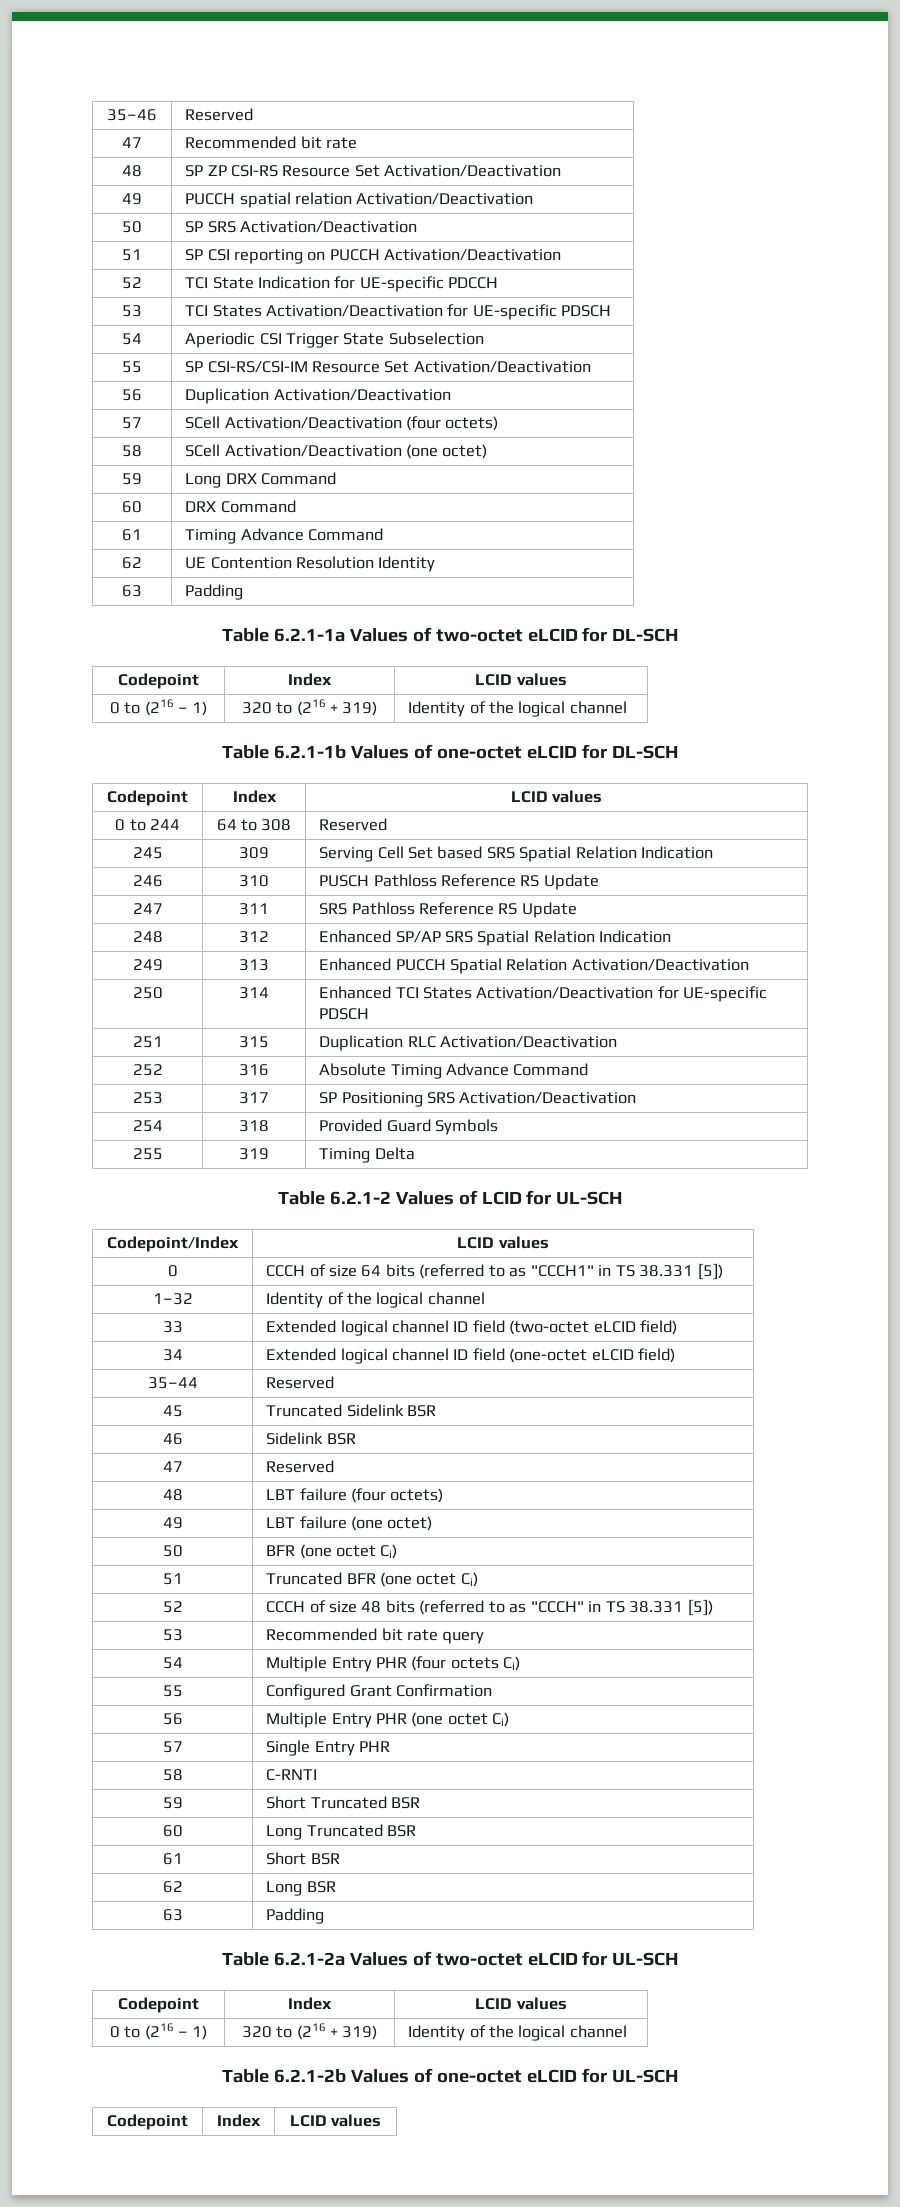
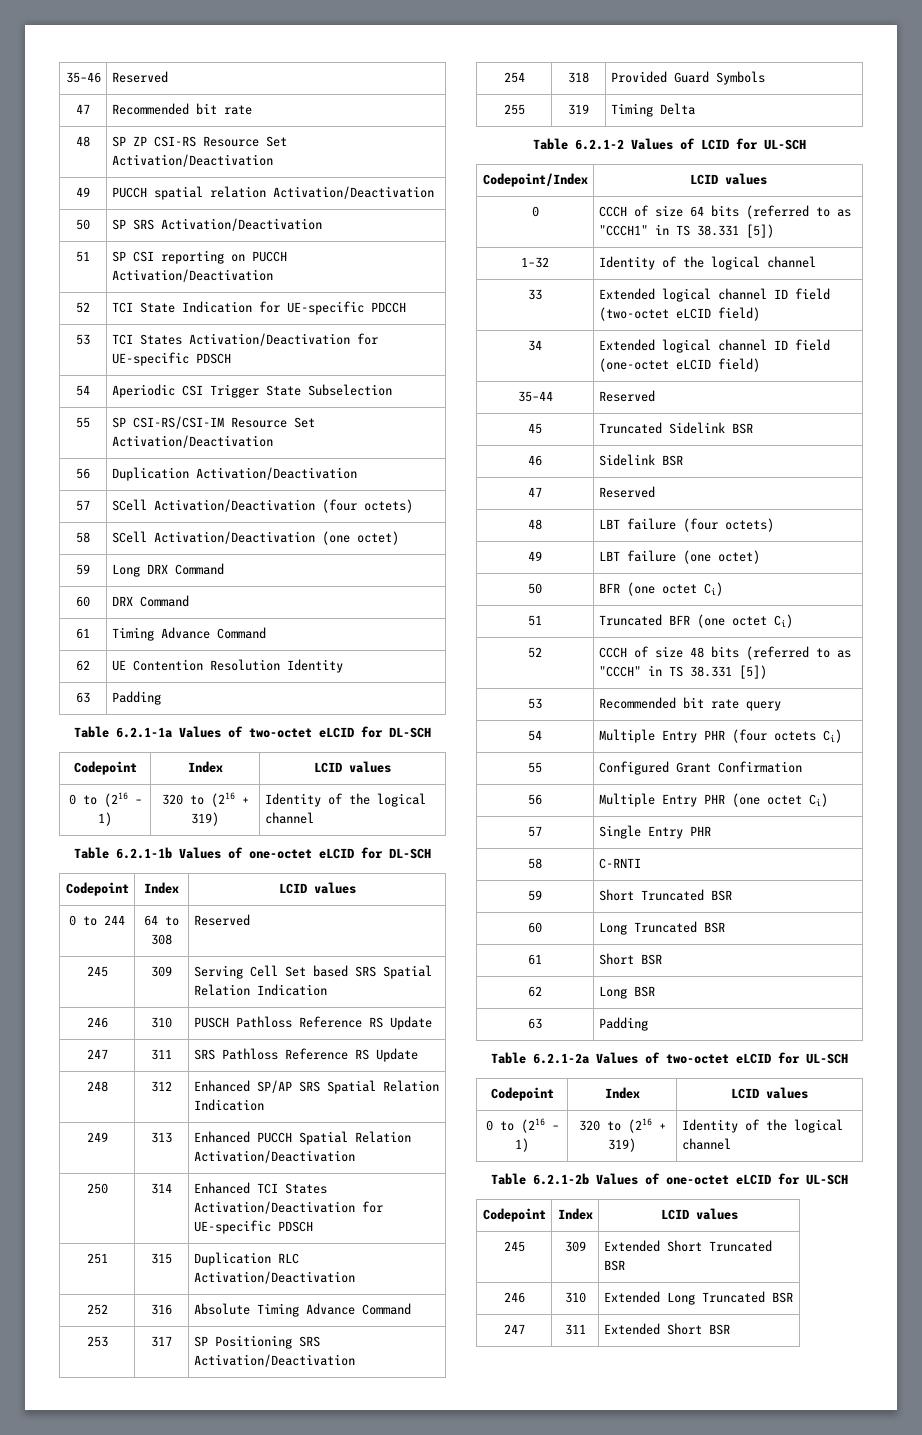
(382, 2120) none -> [503,1241,525,1252] [564,1241,586,1252] [603,1240,772,1252] [603,1260,625,1271] [503,1292,525,1303] [564,1292,586,1303] [603,1291,793,1305] [503,1324,525,1334] [564,1324,586,1335] [603,1323,730,1335] // 245 | 309 | Extended Short Truncated BSR // 246 | 310 | Extended Long Truncated BSR // 247 | 311 | Extended Short BSR

